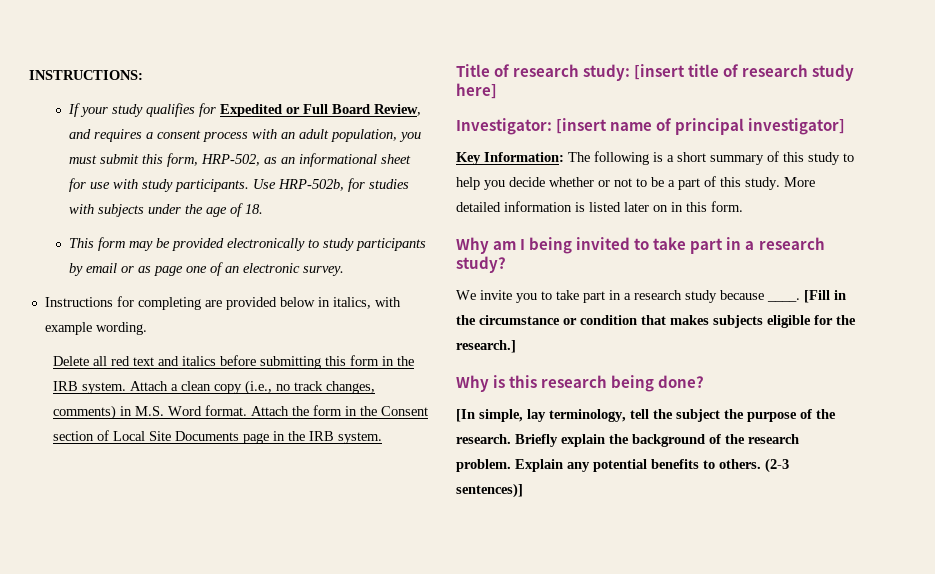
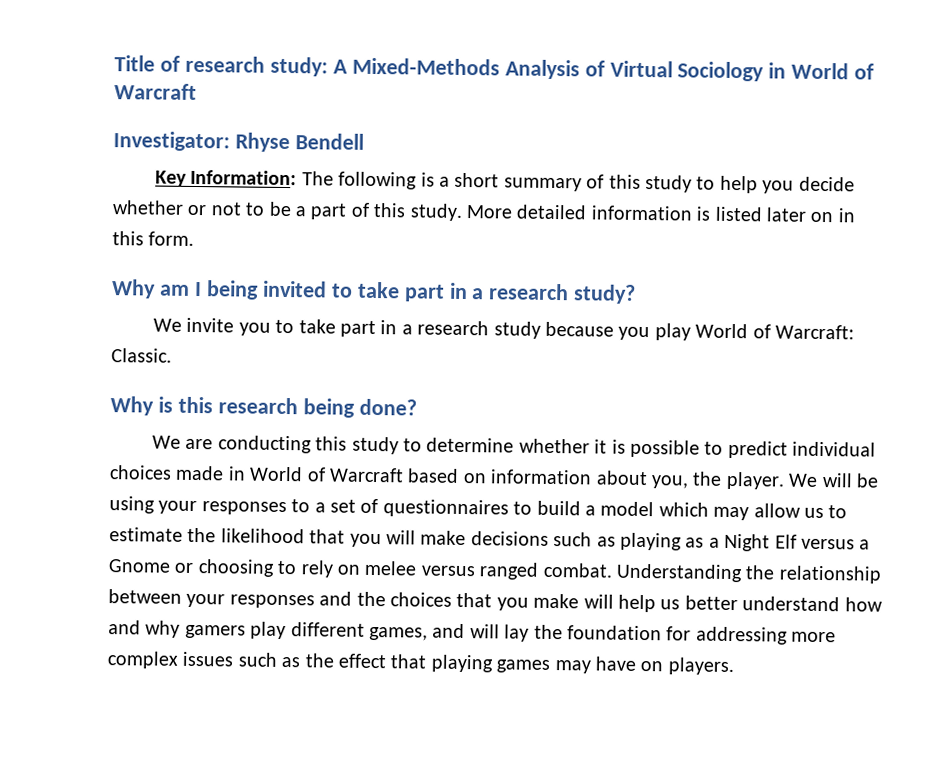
[29,70,143,80] [67,103,421,117] [68,129,421,142] [68,153,411,167] [68,178,409,192] [68,203,263,217] [68,237,426,251] [68,262,344,276] [44,296,401,310] [44,322,147,335] [52,355,414,369] [52,380,375,395] [52,405,428,420] [52,430,382,444] [456,64,855,81] [456,83,497,99] [456,118,846,135] INSTRUCTIONS: // If your study qualifies for Expedited or Full Board Review, and requires a consent process with an adult population, you must submit this form, HRP-502, as an informational sheet for use with study participants. Use HRP-502b, for studies with subjects under the age of 18. // This form may be provided electronically to study participants by email or as page one of an electronic survey. // Instructions for completing are provided below in italics, with example wording. // Delete all red text and italics before submitting this form in the IRB system. Attach a clean copy (i.e., no track changes, comments) in M.S. Word format. Attach the form in the Consent section of Local Site Documents page in the IRB system. // Title of research study: [insert title of research study here] // Investigator: [insert name of principal investigator] -> [114,55,875,82] [114,83,197,100] [113,131,364,153] Title of research study: A Mixed-Methods Analysis of Virtual Sociology in World of Warcraft // Investigator: Rhyse Bendell
[767,290,846,303] [456,315,856,328] [456,340,516,353] ____. [Fill in the circumstance or condition that makes subjects eligible for the research.] -> [618,323,854,341] [111,348,172,363] you play World of Warcraft: Classic.
[456,409,836,422] [456,434,799,447] [456,458,789,473] [456,483,523,498] [In simple, lay terminology, tell the subject the purpose of the research. Briefly explain the background of the research problem. Explain any potential benefits to others. (2-3 sentences)] -> [151,435,877,459] [109,465,879,490] [109,496,848,521] [109,527,871,552] [108,559,881,584] [108,589,883,613] [108,620,837,645] [107,651,734,676] We are conducting this study to determine whether it is possible to predict individual choices made in World of Warcraft based on information about you, the player. We will be using your responses to a set of questionnaires to build a model which may allow us to estimate the likelihood that you will make decisions such as playing as a Night Elf versus a Gnome or choosing to rely on melee versus ranged combat. Understanding the relationship between your responses and the choices that you make will help us better understand how and why gamers play different games, and will lay the foundation for addressing more complex issues such as the effect that playing games may have on players.

